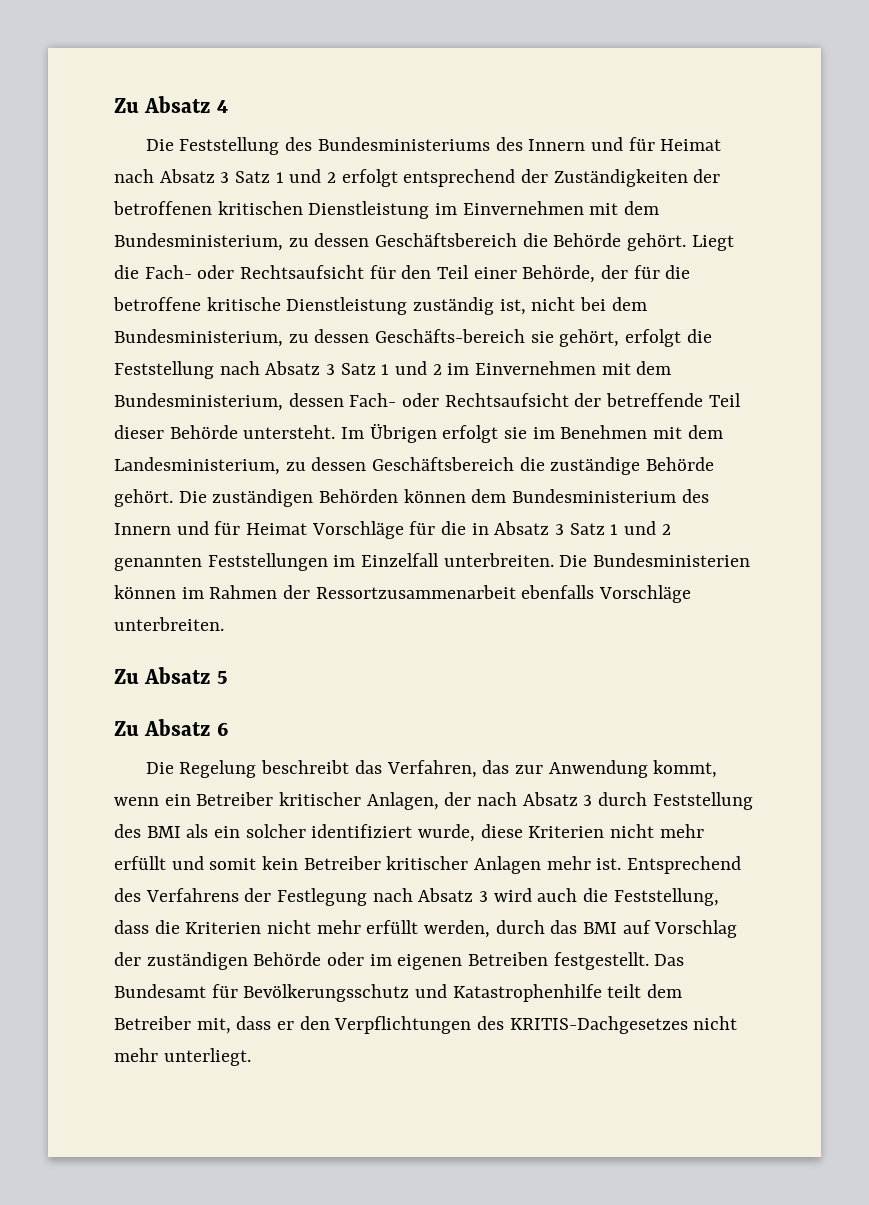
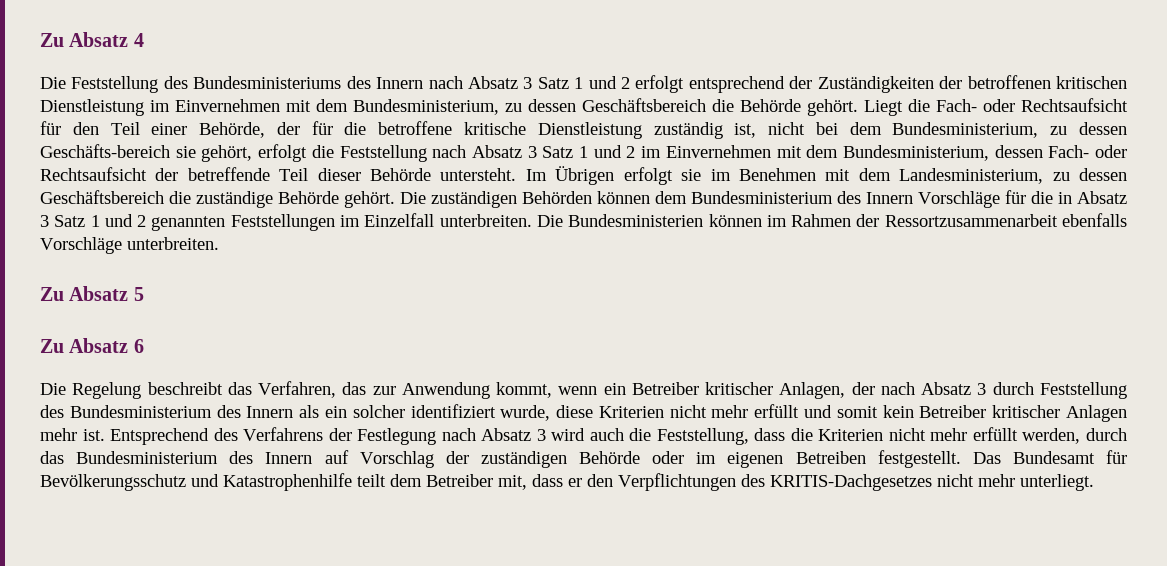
[590,137,722,151] und für Heimat -> (424, 83) none
[176,521,308,535] und für Heimat -> (913, 198) none
[146,826,181,838] BMI -> [69,405,294,418] Bundesministerium des Innern
[583,922,618,934] BMI -> [76,451,313,464] Bundesministerium des Innern

